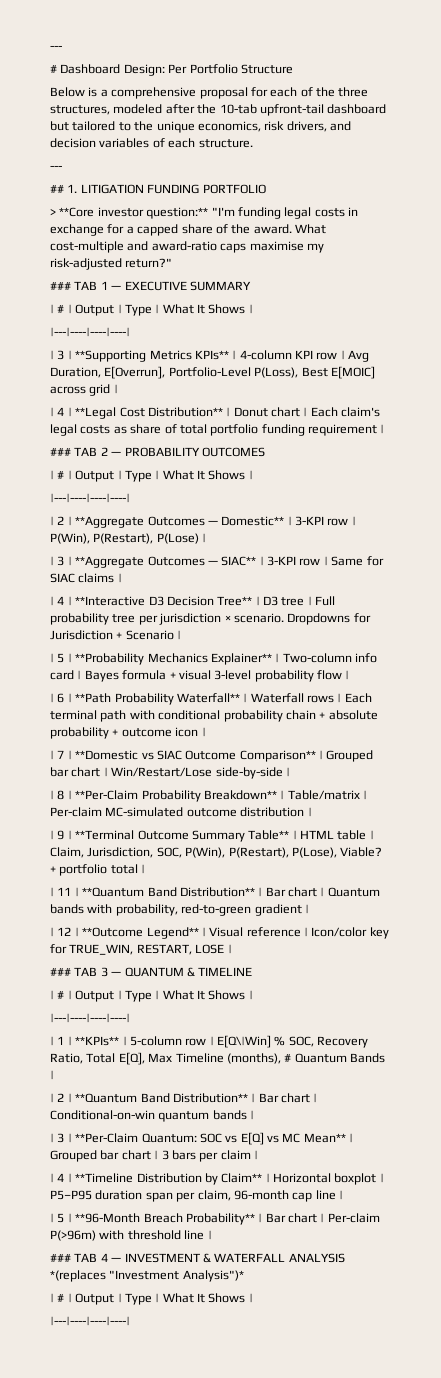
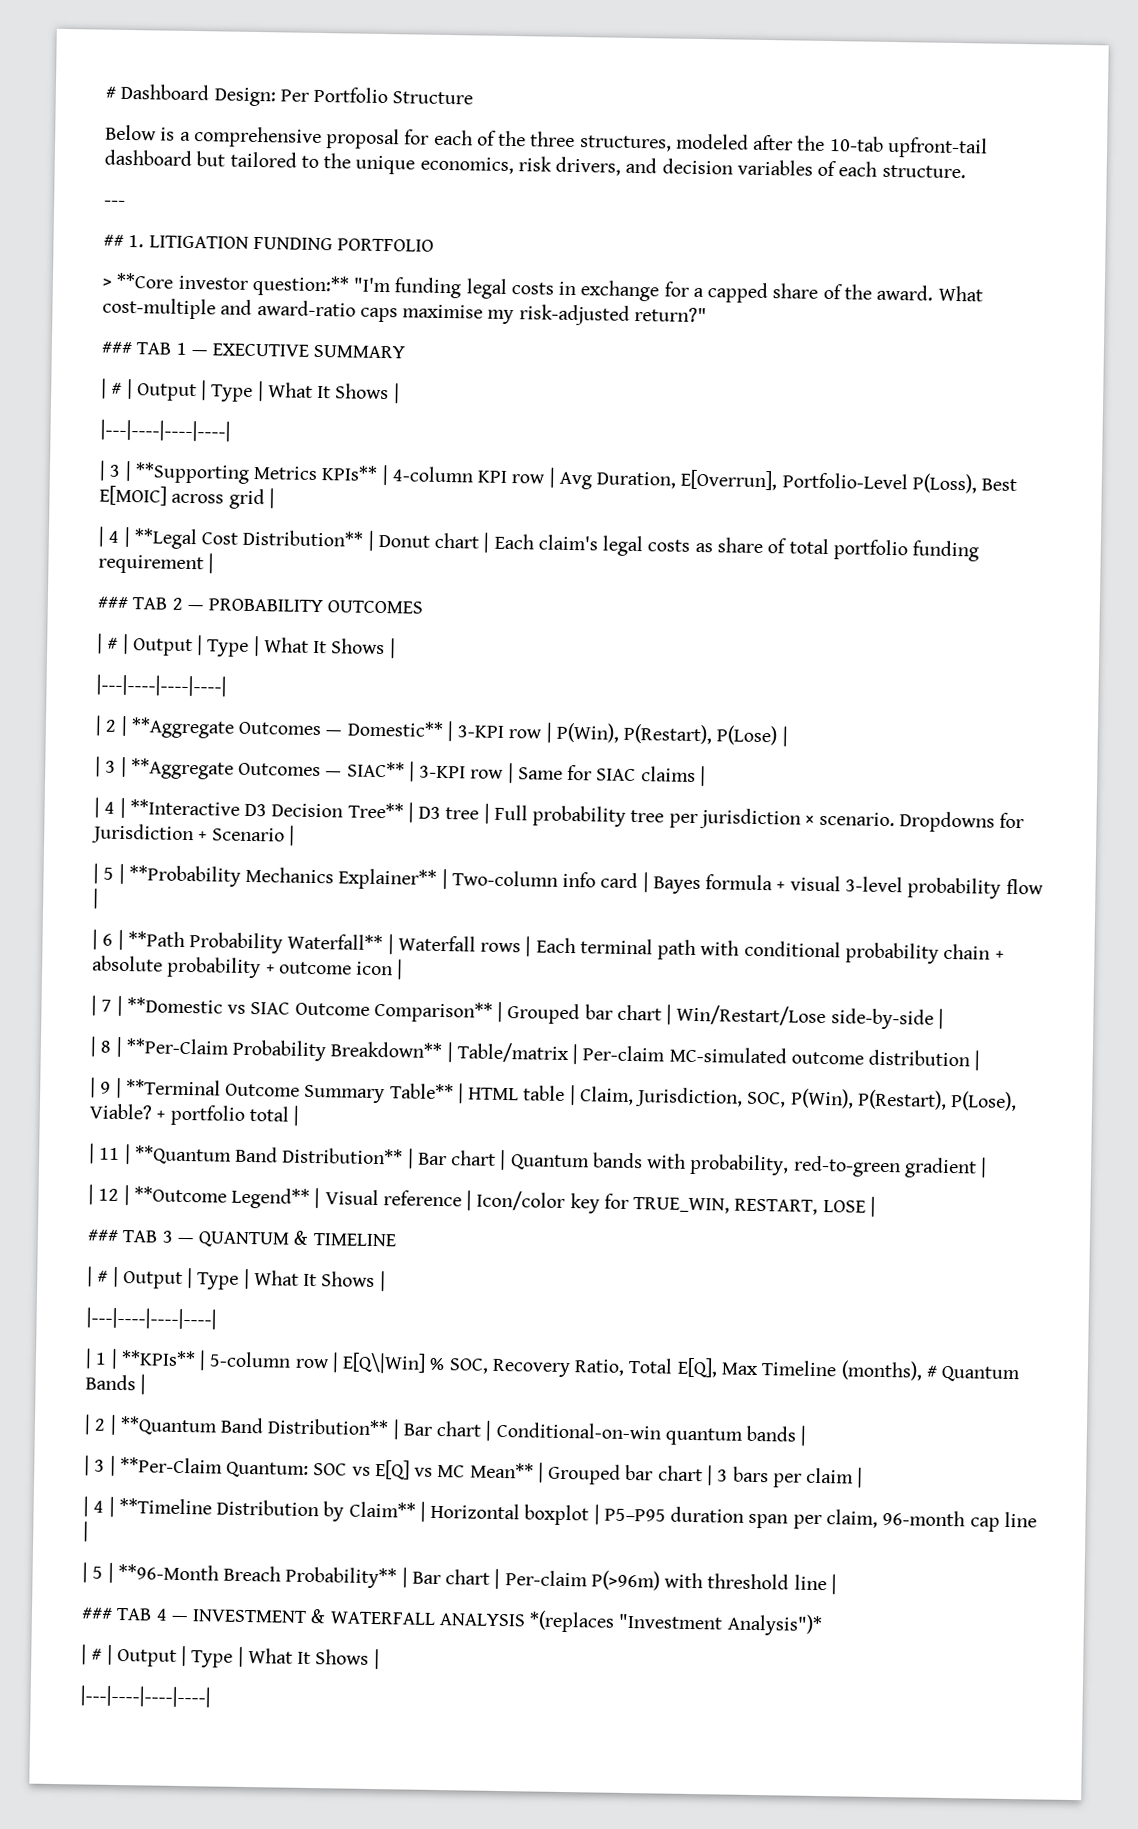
[50,45,62,50] --- // -> (105, 92) none

